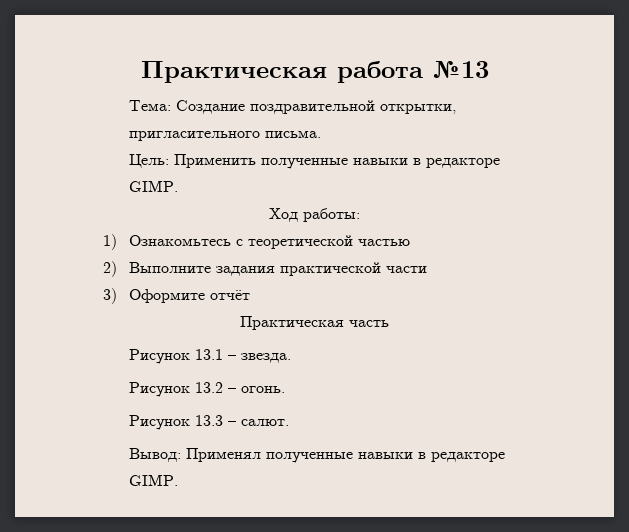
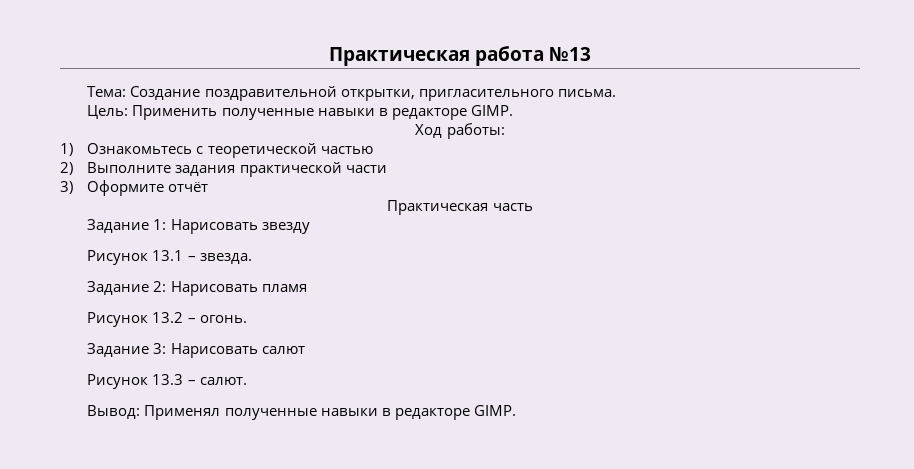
(389, 323) none -> [87,219,310,234] // Задание 1: Нарисовать звезду
(292, 358) none -> [87,281,307,296] // Задание 2: Нарисовать пламя
(286, 389) none -> [87,343,305,358] // Задание 3: Нарисовать салют

